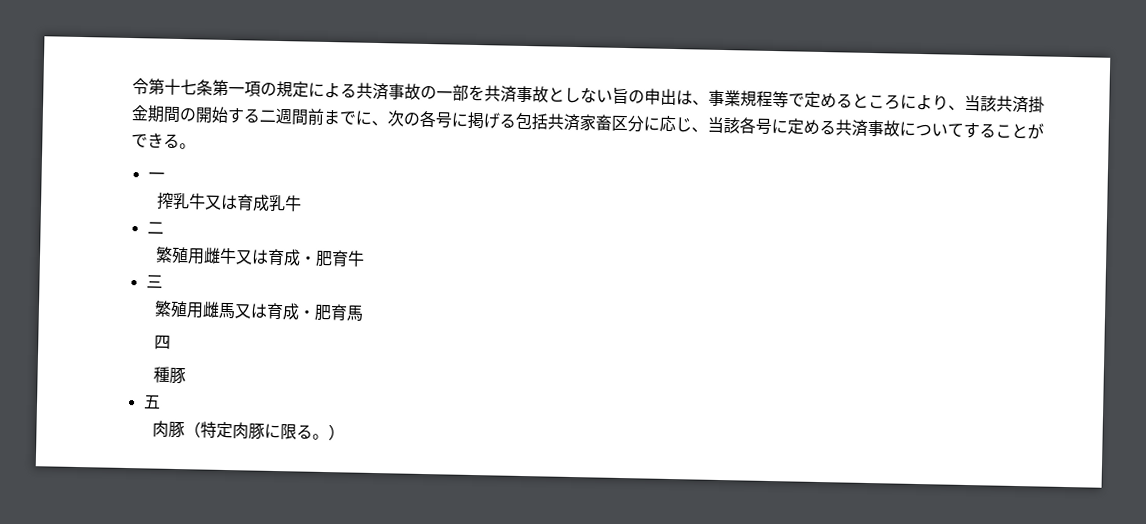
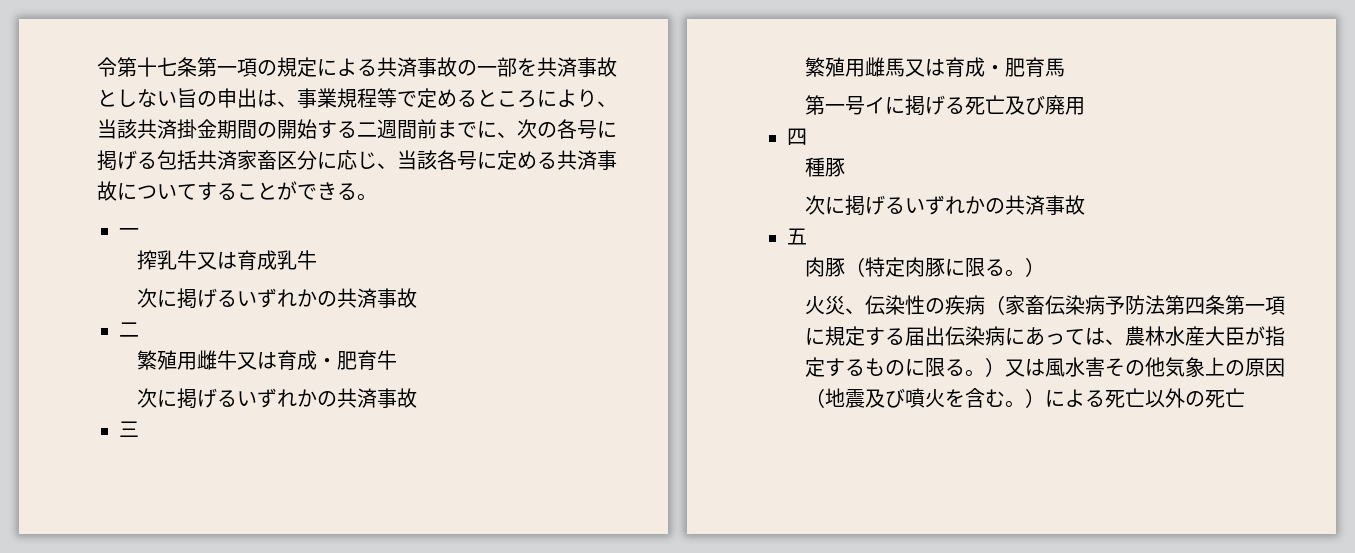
(303, 203) none -> [136,288,417,309] // 次に掲げるいずれかの共済事故
(366, 258) none -> [136,388,417,409] // 次に掲げるいずれかの共済事故
[154,334,172,350] [153,366,187,385] 四 // 種豚 -> [804,95,1085,116] [787,128,808,146] [804,157,845,177] [804,195,1085,216] 第一号イに掲げる死亡及び廃用 // 四 // 種豚 // 次に掲げるいずれかの共済事故
(346, 432) none -> [804,295,1285,315] [804,326,1285,346] [804,357,1285,377] [804,388,1245,408] // 火災、伝染性の疾病（家畜伝染病予防法第四条第一項に規定する届出伝染病にあっては、農林水産大臣が指定するものに限る。）又は風水害その他気象上の原因（地震及び噴火を含む。）による死亡以外の死亡

